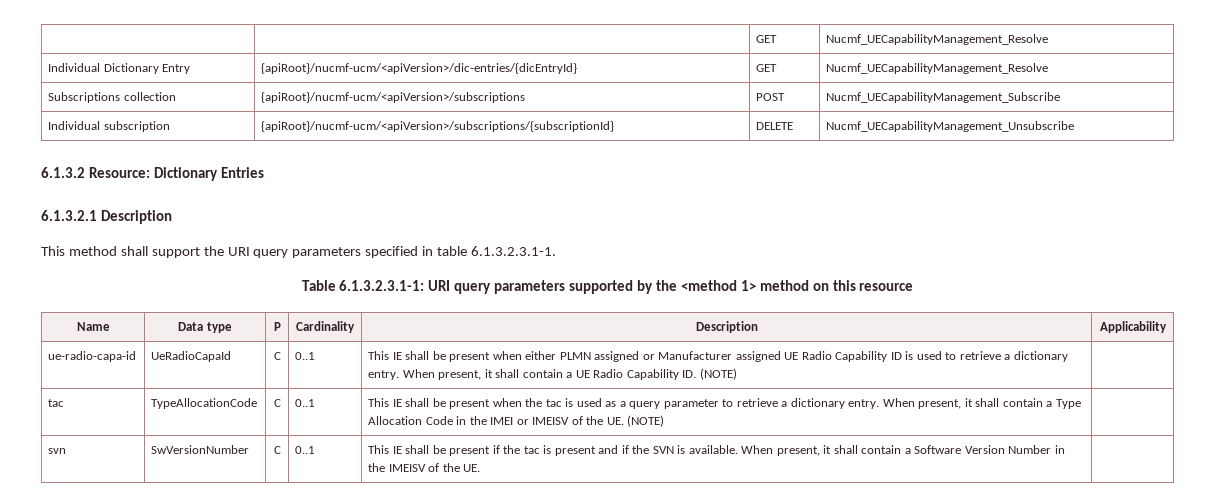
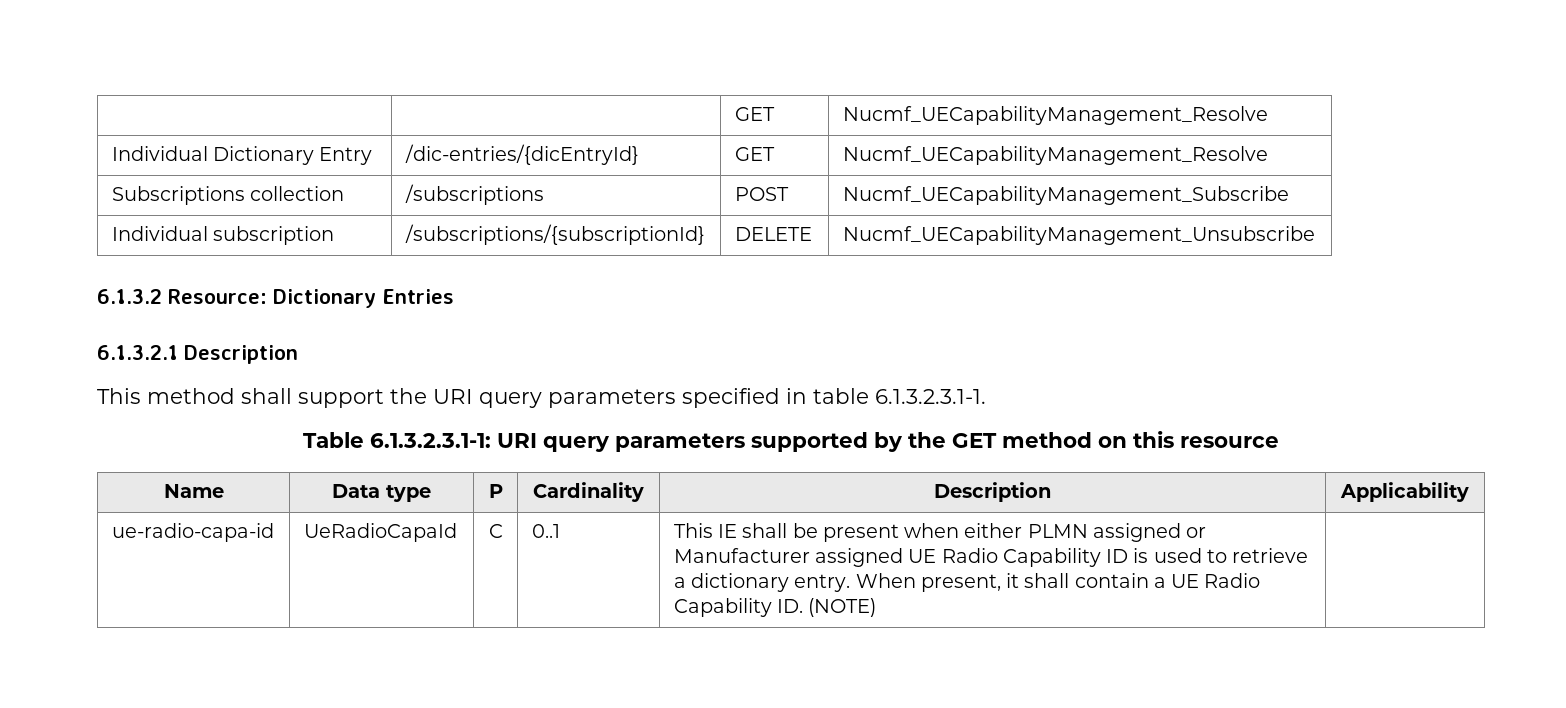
[261,63,578,74] {apiRoot}/nucmf-ucm/<apiVersion>/dic-entries/{dicEntryId} -> [404,144,639,165] /dic-entries/{dicEntryId}
[261,92,526,103] {apiRoot}/nucmf-ucm/<apiVersion>/subscriptions -> [404,184,544,205] /subscriptions
[261,121,615,132] {apiRoot}/nucmf-ucm/<apiVersion>/subscriptions/{subscriptionId} -> [404,224,705,245] /subscriptions/{subscriptionId}
[680,280,756,291] <method 1> -> [952,433,997,448] GET
[48,399,65,407] [151,398,258,409] [273,399,281,407] [295,399,316,407] [368,398,1081,409] [368,415,665,427] [48,448,67,454] [151,445,250,454] [273,446,281,454] [295,446,316,454] [368,445,1065,456] [368,463,481,472] // tac | TypeAllocationCode | C | 0..1 | This IE shall be present when the tac is used as a query parameter to retrieve a dictionary entry. When present, it shall contain a Type Allocation Code in the IMEI or IMEISV of the UE. (NOTE) | // svn | SwVersionNumber | C | 0..1 | This IE shall be present if the tac is present and if the SVN is available. When present, it shall contain a Software Version Number in the IMEISV of the UE. | -> (877, 607) none

